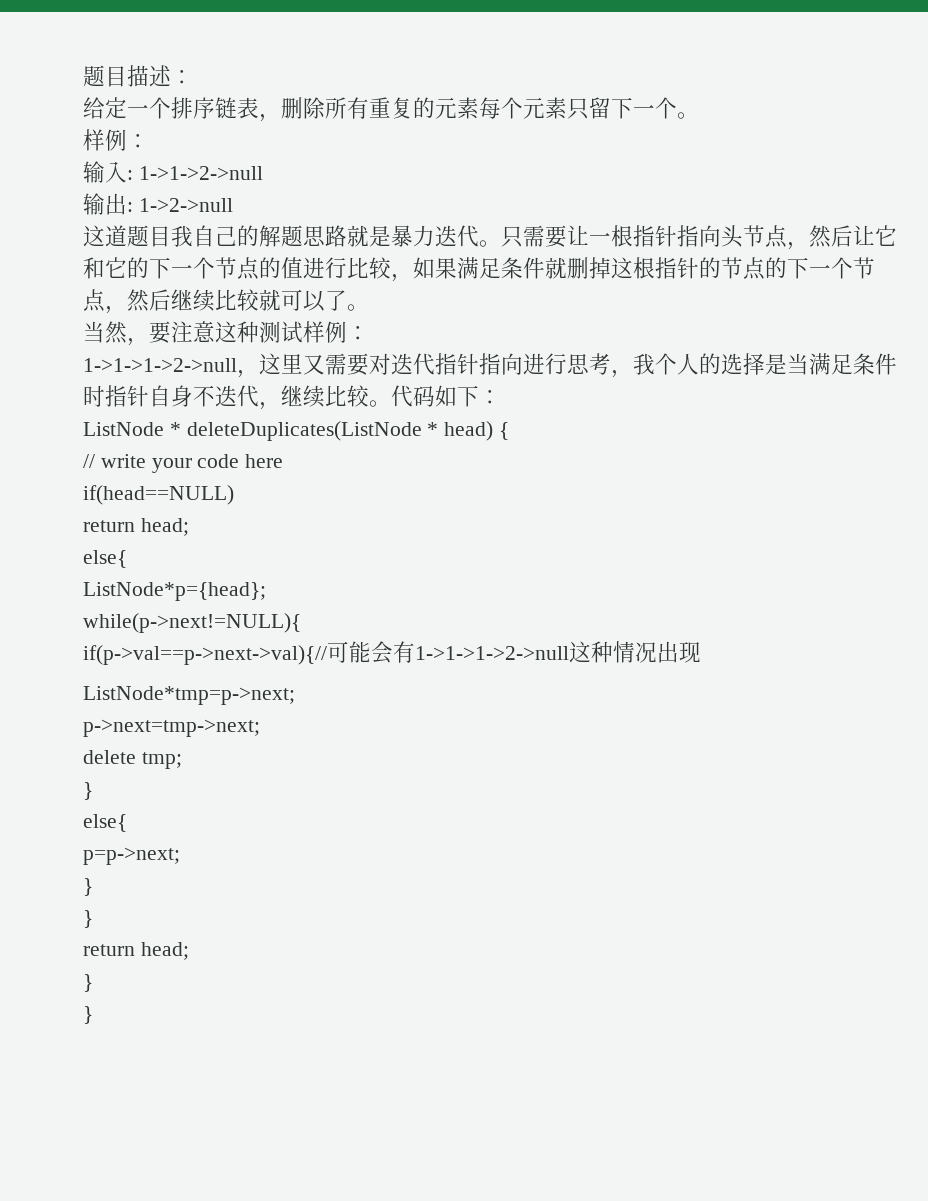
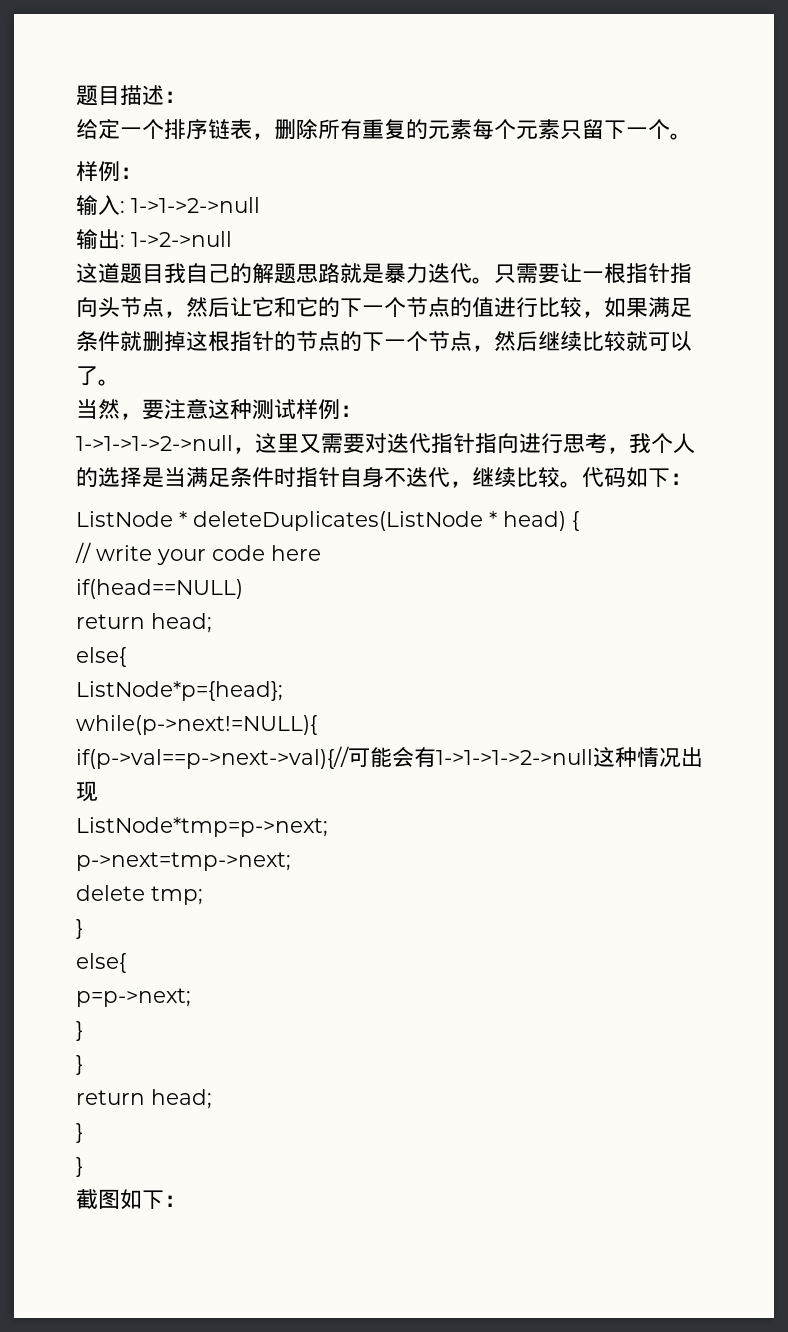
(93, 1015) none -> [76,1189,186,1210] // 截图如下：

